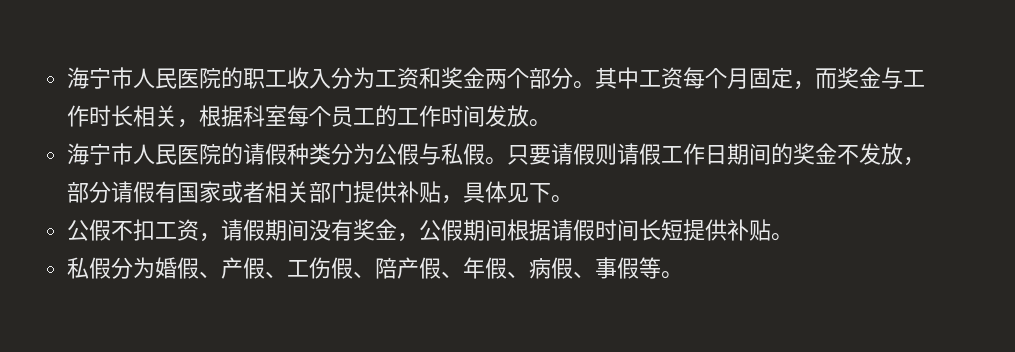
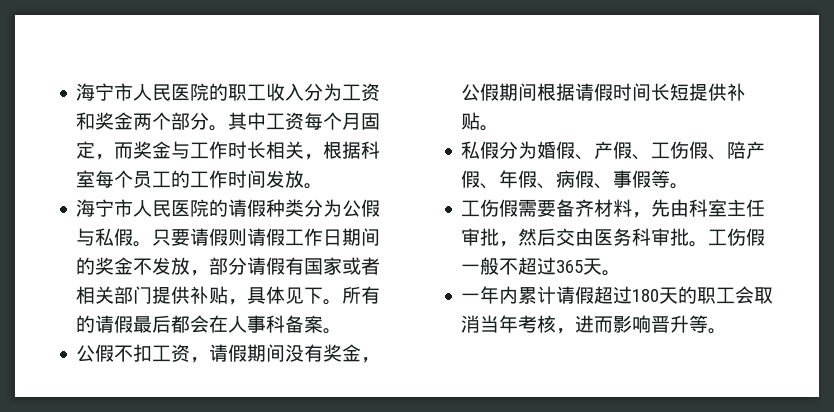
(574, 199) none -> [342,286,381,304] [76,315,343,334] 所有的请假最后都会在人事科备案。
(684, 275) none -> [461,199,766,218] [461,228,766,247] [461,257,622,276] [461,286,774,304] [461,315,728,334] // 工伤假需要备齐材料，先由科室主任审批，然后交由医务科审批。工伤假一般不超过365天。 // 一年内累计请假超过180天的职工会取消当年考核，进而影响晋升等。

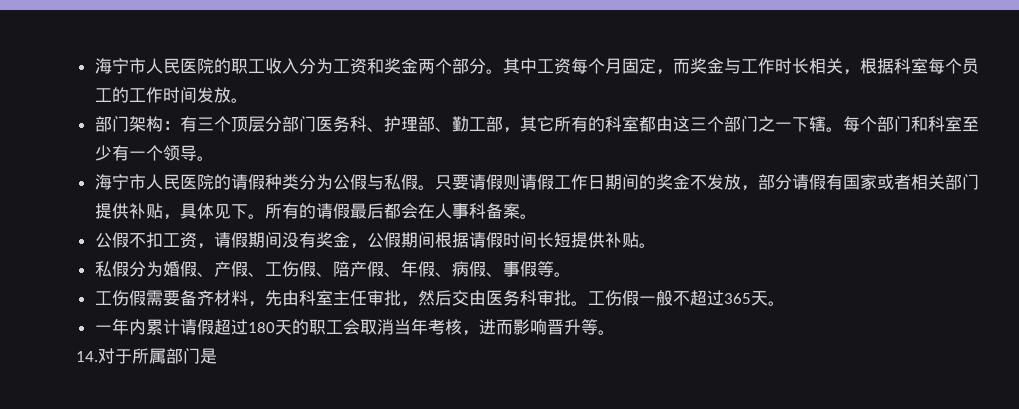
(324, 186) none -> [94,116,979,133] [94,145,214,161] // 部门架构：有三个顶层分部门医务科、护理部、勤工部，其它所有的科室都由这三个部门之一下辖。每个部门和科室至少有一个领导。
(728, 331) none -> [76,348,217,364] // 14.对于所属部门是

